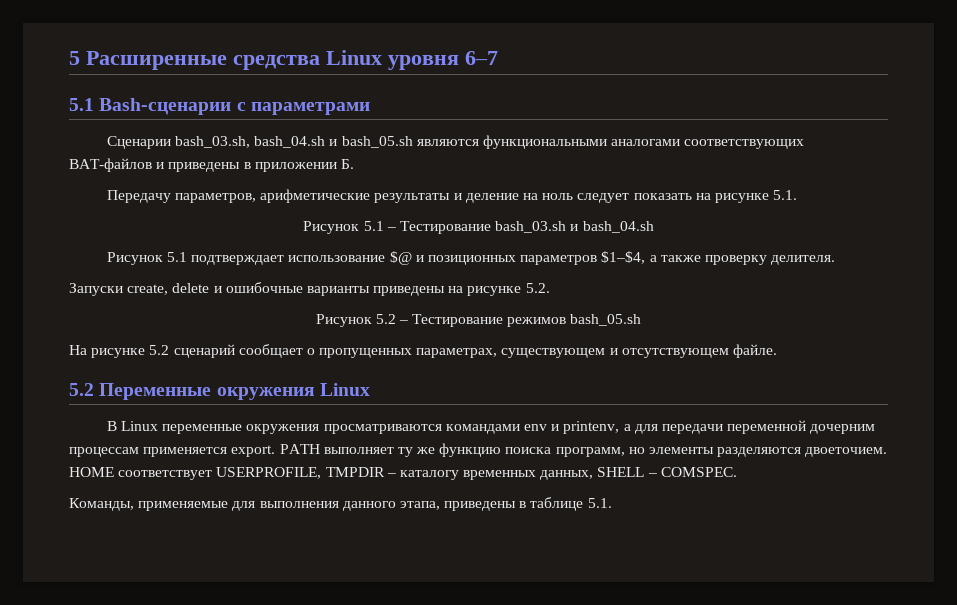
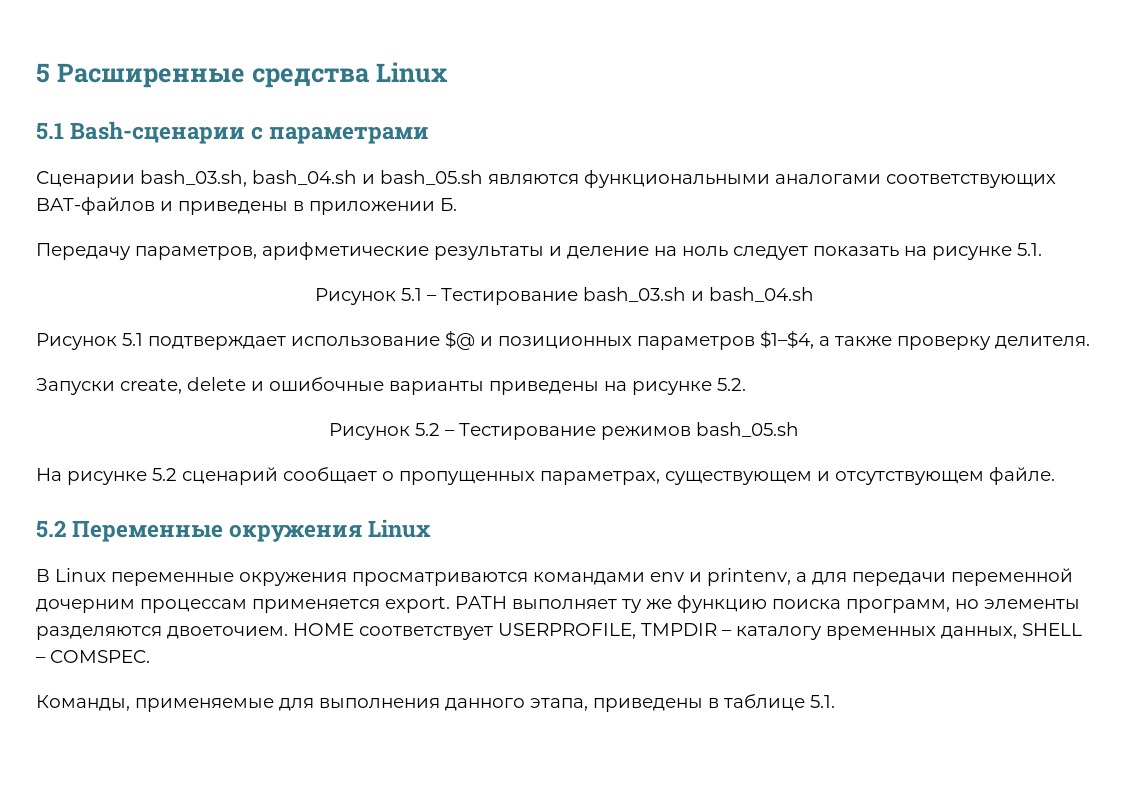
[388,51,498,70] уровня 6–7 -> (448, 72) none

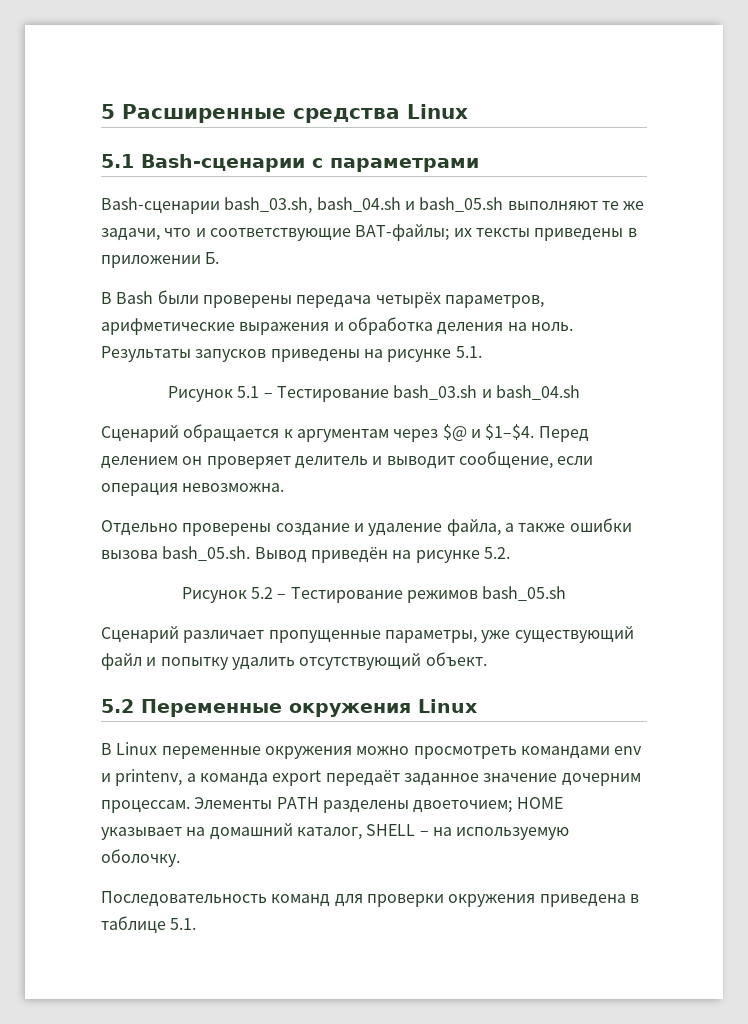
[36,171,135,188] Сценарии -> [101,197,220,214] Bash-сценарии
[488,170,1056,188] [36,197,457,215] [36,242,899,260] являются функциональными аналогами соответствующих BAT-файлов и приведены в приложении Б. // Передачу параметров, арифметические результаты и деление на ноль следует показать -> [507,201,645,210] [101,224,637,241] [101,252,220,268] [101,290,544,308] [101,317,573,335] [101,346,360,362] выполняют те же задачи, что и соответствующие BAT-файлы; их тексты приведены в приложении Б. // В Bash были проверены передача четырёх параметров, арифметические выражения и обработка деления на ноль. Результаты запусков приведены
[36,330,1090,350] [36,377,599,395] Рисунок 5.1 подтверждает использование $@ и позиционных параметров $1–$4, а также проверку делителя. // Запуски create, delete и ошибочные варианты приведены -> [101,424,589,442] [101,451,594,469] [101,483,285,496] [101,518,632,536] [101,546,388,563] Сценарий обращается к аргументам через $@ и $1–$4. Перед делением он проверяет делитель и выводит сообщение, если операция невозможна. // Отдельно проверены создание и удаление файла, а также ошибки вызова bash_05.sh. Вывод приведён
[36,467,1055,485] На рисунке 5.2 сценарий сообщает о пропущенных параметрах, существующем и отсутствующем файле. -> [101,626,634,643] [101,652,487,670] Сценарий различает пропущенные параметры, уже существующий файл и попытку удалить отсутствующий объект.
[352,572,528,586] просматриваются -> [356,746,517,759] можно просмотреть
[812,568,1073,586] [36,595,1080,613] [36,623,1082,640] [36,650,150,663] [36,695,703,712] для передачи переменной дочерним процессам применяется export. PATH выполняет ту же функцию поиска программ, но элементы разделяются двоеточием. HOME соответствует USERPROFILE, TMPDIR – каталогу временных данных, SHELL – COMSPEC. // Команды, применяемые для выполнения данного этапа, приведены -> [199,770,641,786] [101,797,563,813] [101,823,570,840] [101,849,180,867] [101,891,626,907] команда export передаёт заданное значение дочерним процессам. Элементы PATH разделены двоеточием; HOME указывает на домашний каталог, SHELL – на используемую оболочку. // Последовательность команд для проверки окружения приведена

